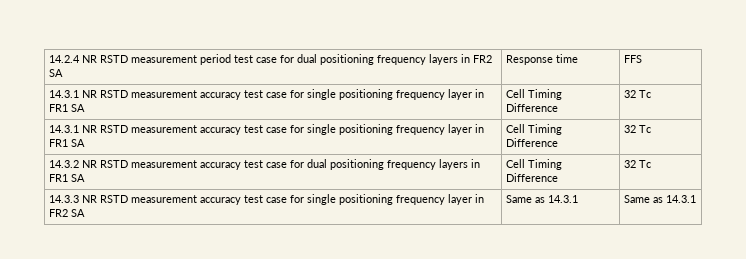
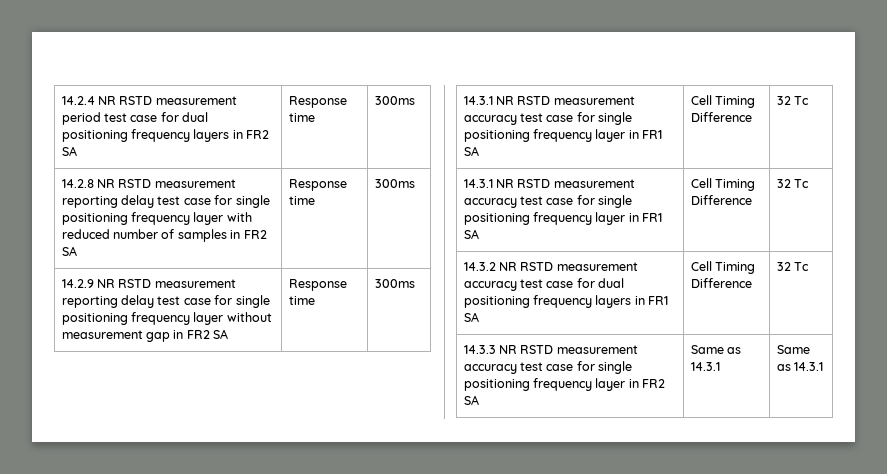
[624,55,643,63] FFS -> [374,96,415,105] [61,179,236,188] [61,195,270,208] [61,212,252,225] [61,229,267,242] [61,246,77,256] [288,179,347,191] [288,196,315,205] [374,179,415,188] [61,279,236,288] [61,295,270,308] [61,312,272,325] [61,329,229,342] [288,279,347,291] [288,296,315,305] [374,279,415,288] 300ms // 14.2.8 NR RSTD measurement reporting delay test case for single positioning frequency layer with reduced number of samples in FR2 SA | Response time | 300ms // 14.2.9 NR RSTD measurement reporting delay test case for single positioning frequency layer without measurement gap in FR2 SA | Response time | 300ms

